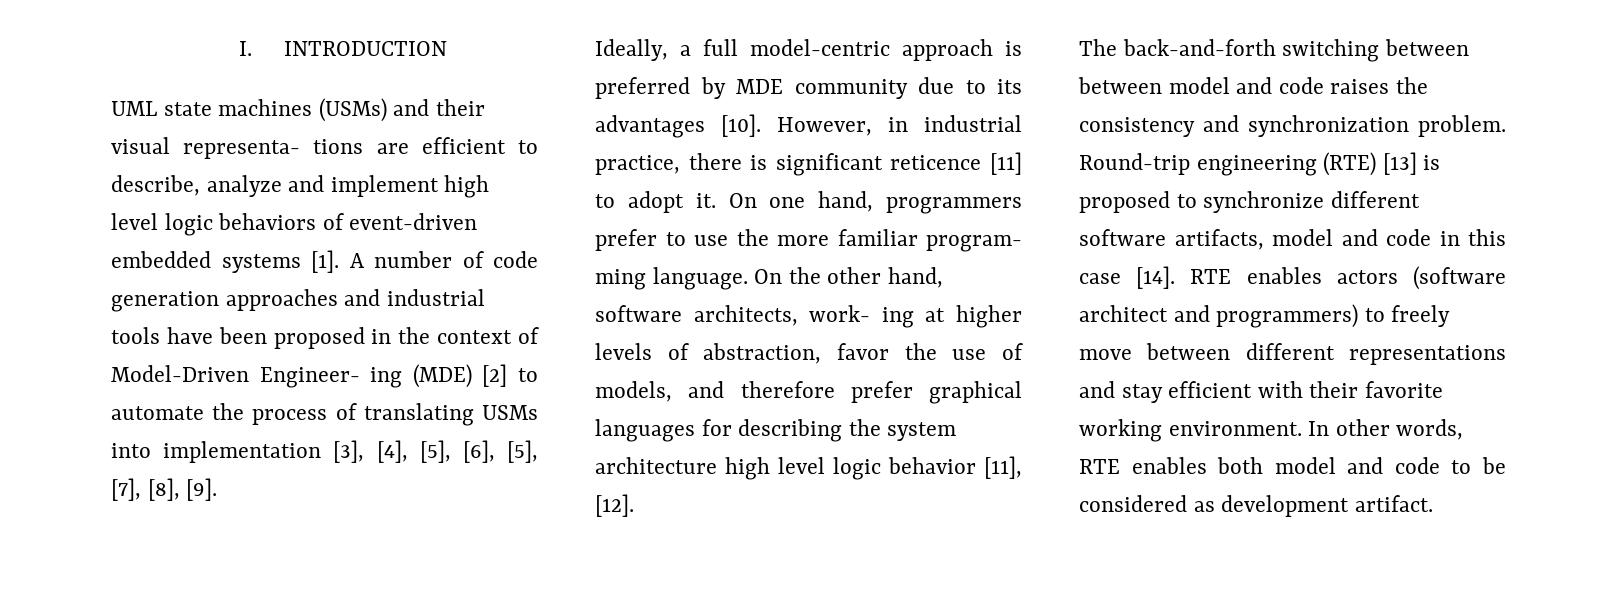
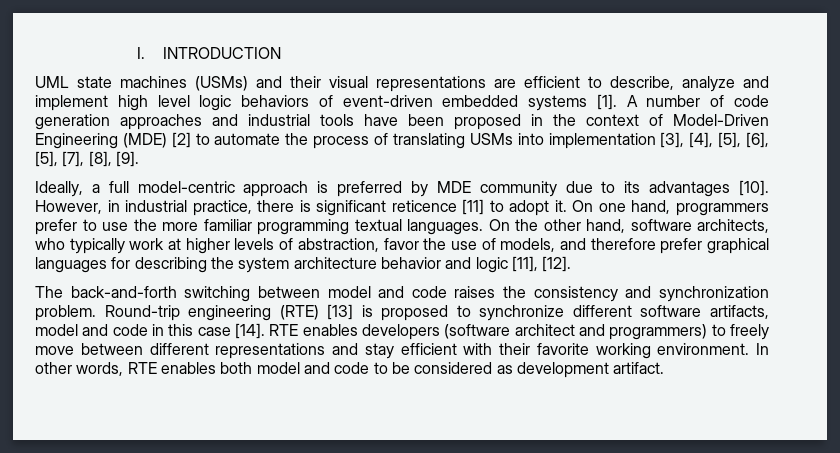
[183,139,364,159] representa- tions -> [376,76,486,92] representations
[259,367,403,388] Engineer- ing -> [35,133,118,149] Engineering
[926,235,1022,252] [595,267,748,290] program- ming language. -> [257,219,483,235] programming textual languages.
[809,305,914,328] work- ing -> [35,238,165,254] who typically work
[725,457,976,480] high level logic behavior -> [380,257,508,273] behavior and logic
[1078,77,1162,94] between -> (320, 292) none
[1336,270,1398,284] actors -> [362,324,440,340] developers

